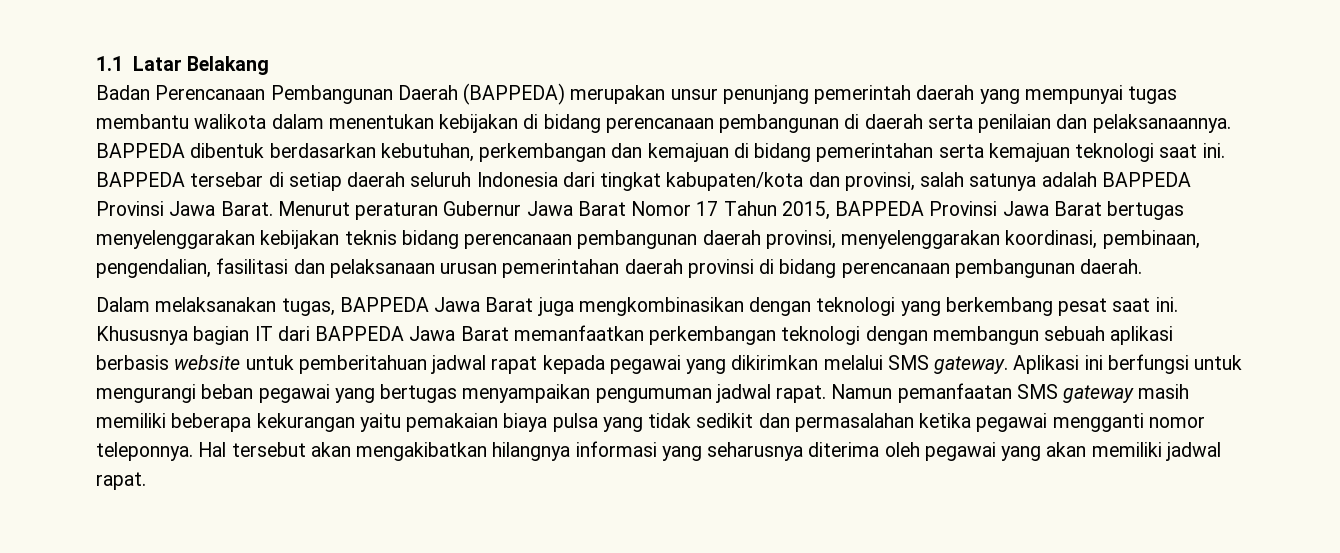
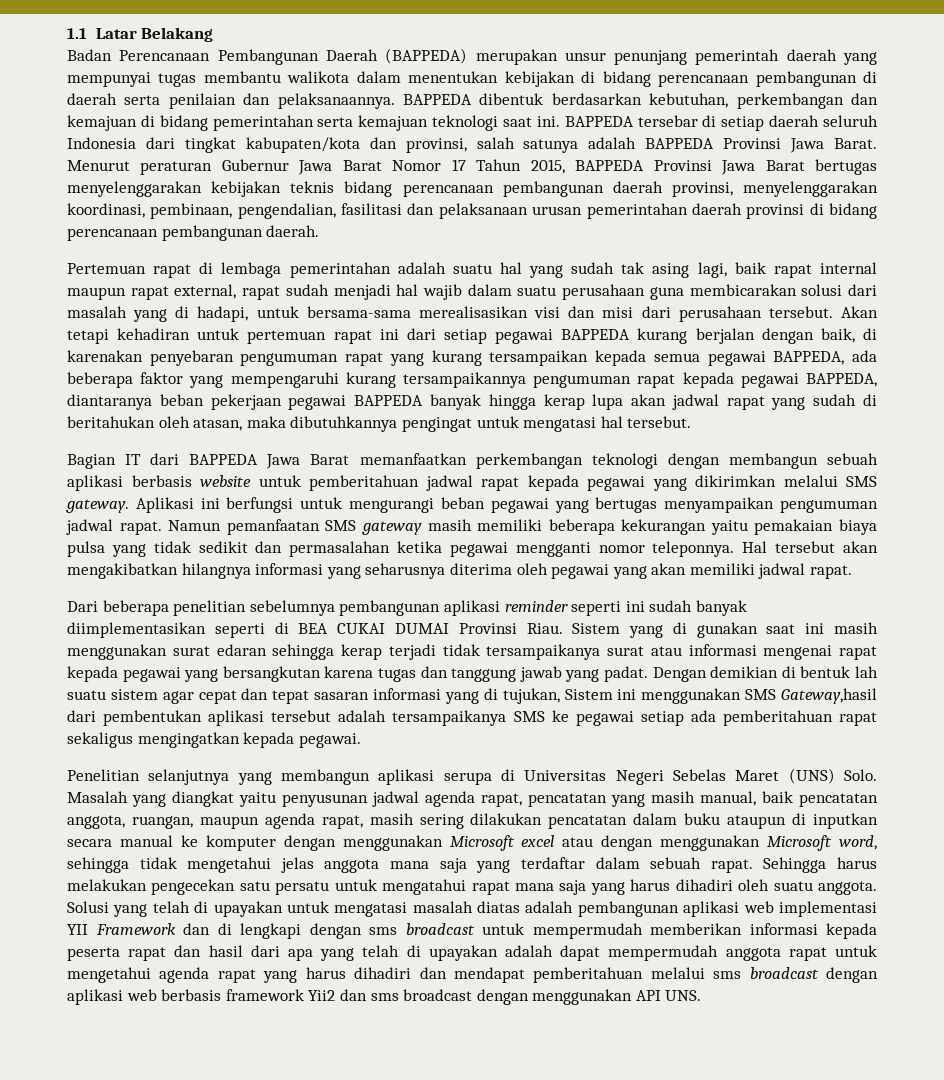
[96,297,1178,316] [96,326,250,345] Dalam melaksanakan tugas, BAPPEDA Jawa Barat juga mengkombinasikan dengan teknologi yang berkembang pesat saat ini. Khususnya bagian -> [67,262,877,278] [67,284,877,300] [67,306,879,322] [67,328,877,344] [67,350,878,366] [67,372,878,388] [67,394,878,410] [67,416,692,432] [67,454,116,469] Pertemuan rapat di lembaga pemerintahan adalah suatu hal yang sudah tak asing lagi, baik rapat internal maupun rapat external, rapat sudah menjadi hal wajib dalam suatu perusahaan guna membicarakan solusi dari masalah yang di hadapi, untuk bersama-sama merealisasikan visi dan misi dari perusahaan tersebut. Akan tetapi kehadiran untuk pertemuan rapat ini dari setiap pegawai BAPPEDA kurang berjalan dengan baik, di karenakan penyebaran pengumuman rapat yang kurang tersampaikan kepada semua pegawai BAPPEDA, ada beberapa faktor yang mempengaruhi kurang tersampaikannya pengumuman rapat kepada pegawai BAPPEDA, diantaranya beban pekerjaan pegawai BAPPEDA banyak hingga kerap lupa akan jadwal rapat yang sudah di beritahukan oleh atasan, maka dibutuhkannya pengingat untuk mengatasi hal tersebut. // Bagian
(146, 481) none -> [67,600,747,616] [67,622,879,638] [67,644,877,660] [67,666,879,682] [67,688,878,704] [67,710,877,726] [67,732,361,748] [67,768,878,785] [67,791,878,807] [67,813,878,829] [67,835,877,851] [67,857,877,873] [67,879,878,895] [67,901,877,917] [67,923,877,939] [67,945,877,961] [67,967,878,983] [67,989,702,1005] // Dari beberapa penelitian sebelumnya pembangunan aplikasi reminder seperti ini sudah banyak diimplementasikan seperti di BEA CUKAI DUMAI Provinsi Riau. Sistem yang di gunakan saat ini masih menggunakan surat edaran sehingga kerap terjadi tidak tersampaikanya surat atau informasi mengenai rapat kepada pegawai yang bersangkutan karena tugas dan tanggung jawab yang padat. Dengan demikian di bentuk lah suatu sistem agar cepat dan tepat sasaran informasi yang di tujukan, Sistem ini menggunakan SMS Gateway,hasil dari pembentukan aplikasi tersebut adalah tersampaikanya SMS ke pegawai setiap ada pemberitahuan rapat sekaligus mengingatkan kepada pegawai. // Penelitian selanjutnya yang membangun aplikasi serupa di Universitas Negeri Sebelas Maret (UNS) Solo. Masalah yang diangkat yaitu penyusunan jadwal agenda rapat, pencatatan yang masih manual, baik pencatatan anggota, ruangan, maupun agenda rapat, masih sering dilakukan pencatatan dalam buku ataupun di inputkan secara manual ke komputer dengan menggunakan Microsoft excel atau dengan menggunakan Microsoft word, sehingga tidak mengetahui jelas anggota mana saja yang terdaftar dalam sebuah rapat. Sehingga harus melakukan pengecekan satu persatu untuk mengatahui rapat mana saja yang harus dihadiri oleh suatu anggota. Solusi yang telah di upayakan untuk mengatasi masalah diatas adalah pembangunan aplikasi web implementasi YII Framework dan di lengkapi dengan sms broadcast untuk mempermudah memberikan informasi kepada peserta rapat dan hasil dari apa yang telah di upayakan adalah dapat mempermudah anggota rapat untuk mengetahui agenda rapat yang harus dihadiri dan mendapat pemberitahuan melalui sms broadcast dengan aplikasi web berbasis framework Yii2 dan sms broadcast dengan menggunakan API UNS.

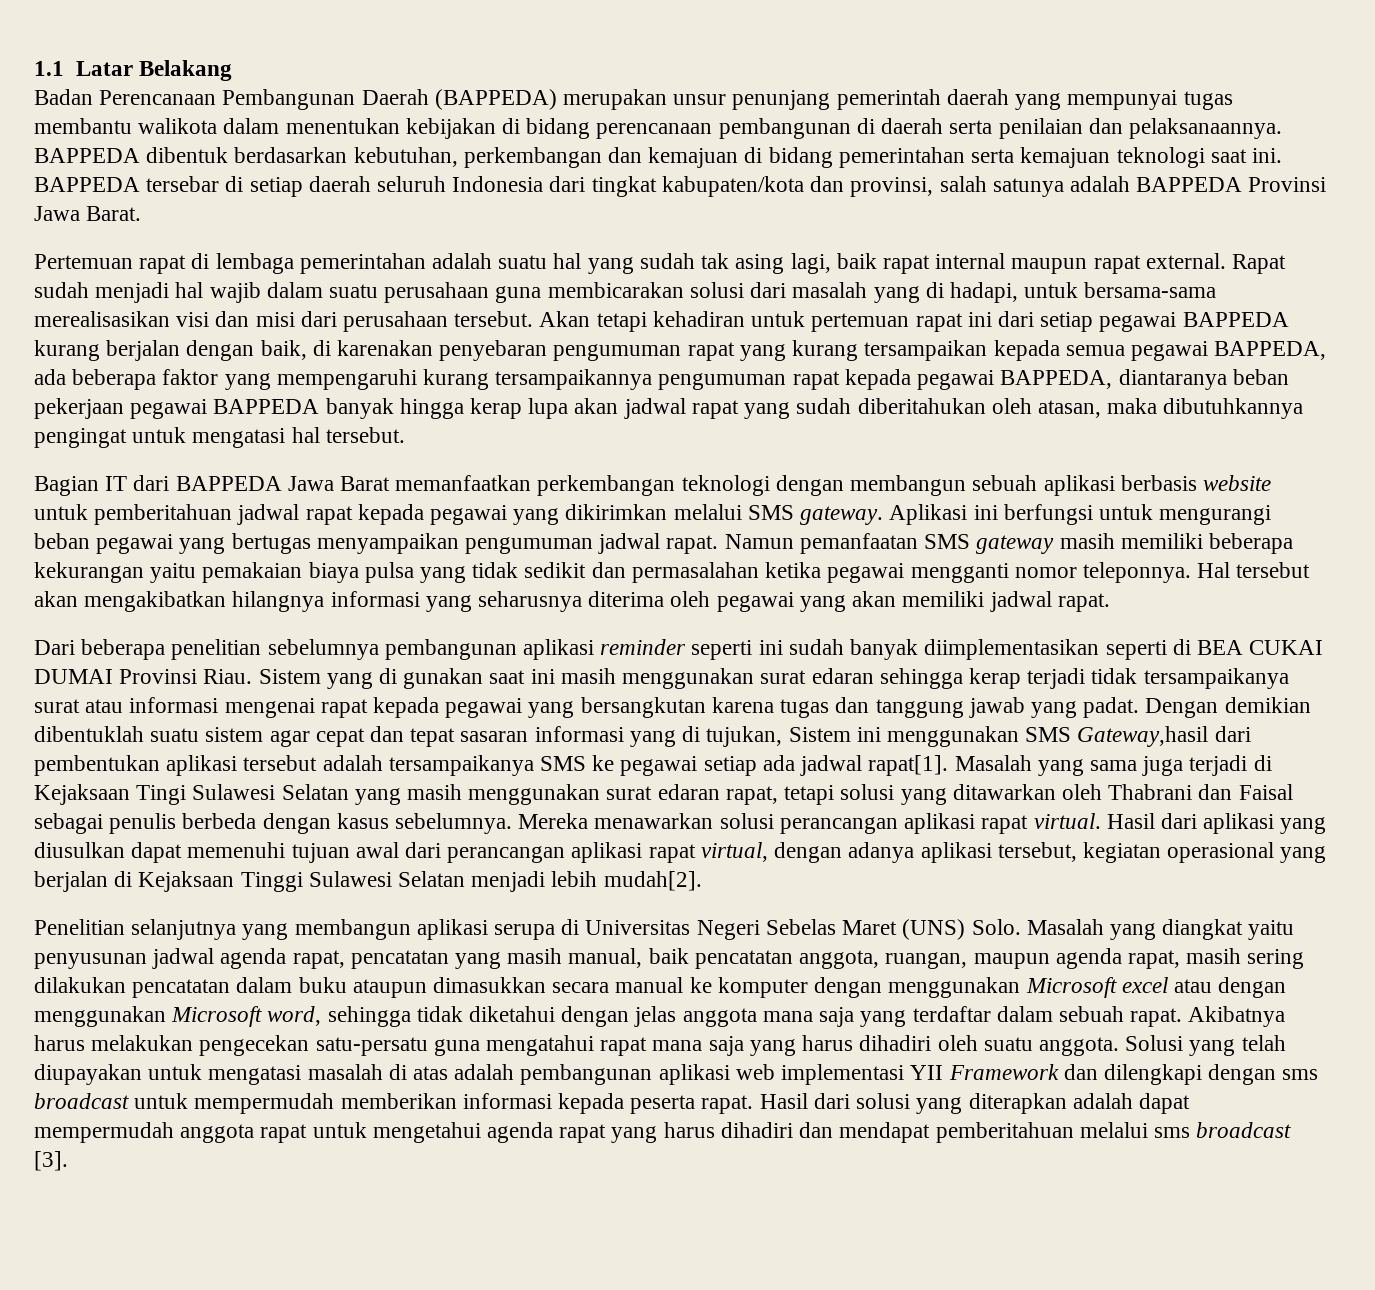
[67,159,877,175] [67,181,878,197] [67,203,878,219] [67,225,320,241] Menurut peraturan Gubernur Jawa Barat Nomor 17 Tahun 2015, BAPPEDA Provinsi Jawa Barat bertugas menyelenggarakan kebijakan teknis bidang perencanaan pembangunan daerah provinsi, menyelenggarakan koordinasi, pembinaan, pengendalian, fasilitasi dan pelaksanaan urusan pemerintahan daerah provinsi di bidang perencanaan pembangunan daerah. -> (142, 213) none
[174,284,281,300] external, rapat -> [1145,253,1286,274] external. Rapat
[863,394,878,406] [67,416,155,428] di beritahukan -> [857,398,986,414] diberitahukan
[781,666,879,678] di bentuk lah -> [34,726,144,742] dibentuklah
[722,710,877,726] [67,732,361,748] pemberitahuan rapat sekaligus mengingatkan kepada pegawai. -> [800,755,1272,776] [34,784,1293,805] [34,813,1327,834] [34,842,1327,863] [34,871,702,892] jadwal rapat[1]. Masalah yang sama juga terjadi di Kejaksaan Tingi Sulawesi Selatan yang masih menggunakan surat edaran rapat, tetapi solusi yang ditawarkan oleh Thabrani dan Faisal sebagai penulis berbeda dengan kasus sebelumnya. Mereka menawarkan solusi perancangan aplikasi rapat virtual. Hasil dari aplikasi yang diusulkan dapat memenuhi tujuan awal dari perancangan aplikasi rapat virtual, dengan adanya aplikasi tersebut, kegiatan operasional yang berjalan di Kejaksaan Tinggi Sulawesi Selatan menjadi lebih mudah[2].
[792,813,878,829] di inputkan -> [433,977,547,993] dimasukkan
[187,857,272,873] mengetahui -> [469,1006,630,1027] diketahui dengan
[763,857,827,873] Sehingga -> [1188,1006,1286,1027] Akibatnya
[239,879,377,895] satu persatu untuk -> [315,1037,480,1056] satu-persatu guna
[194,901,283,917] di upayakan -> [34,1064,142,1085] diupayakan
[477,901,521,913] diatas -> [388,1064,449,1080] di atas
[217,923,301,939] di lengkapi -> [1103,1064,1202,1085] dilengkapi
[128,945,498,961] rapat dan hasil dari apa yang telah di upayakan -> [701,1093,1067,1114] rapat. Hasil dari solusi yang diterapkan
[825,967,878,983] [67,989,702,1005] dengan aplikasi web berbasis framework Yii2 dan sms broadcast dengan menggunakan API UNS. -> [34,1151,68,1171] [3].

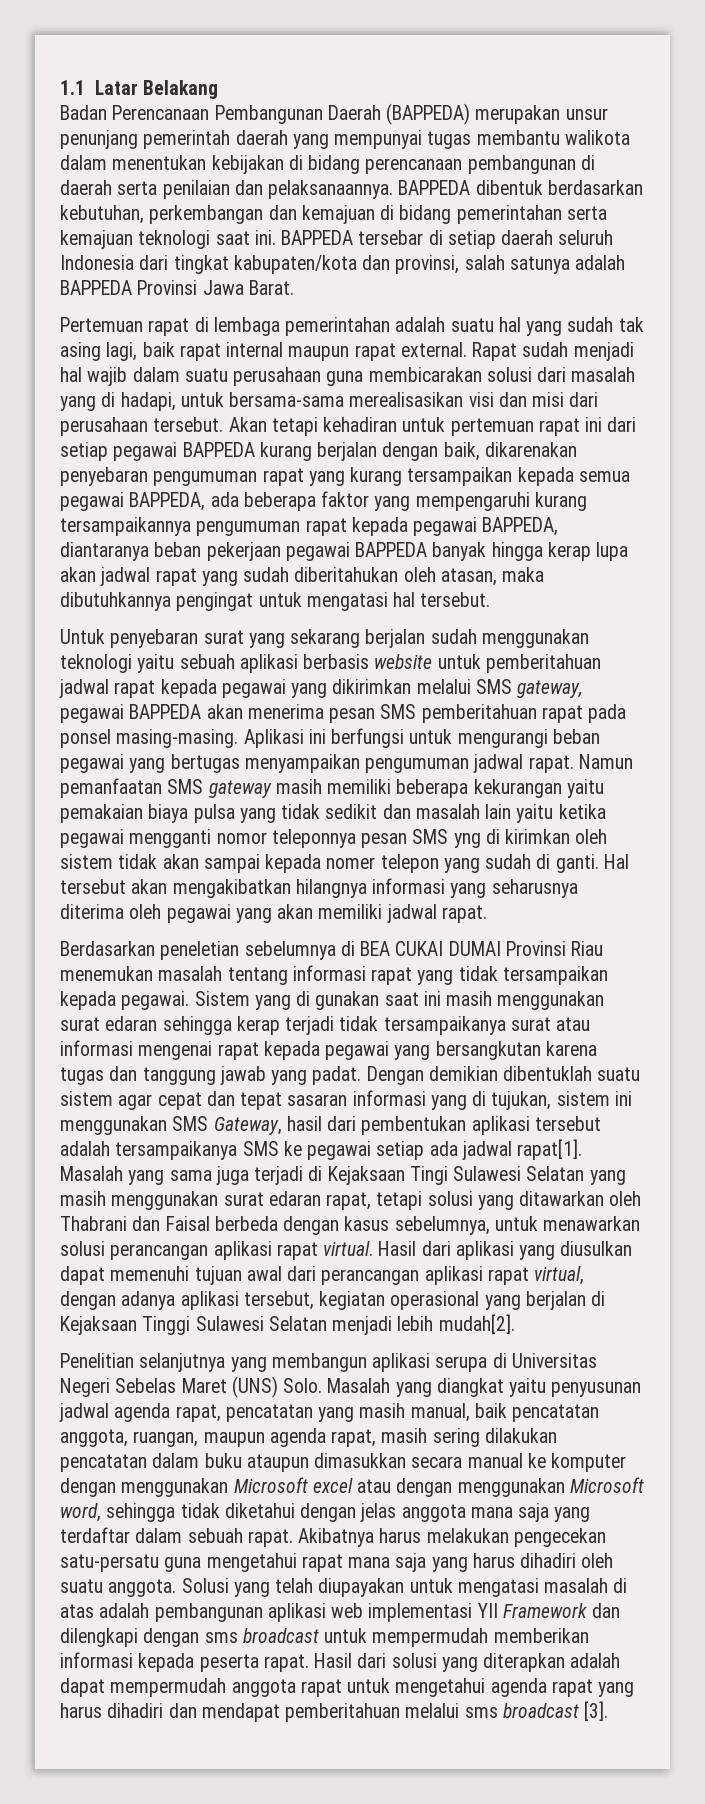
[312,340,434,356] di karenakan -> [484,442,577,457] dikarenakan
[34,475,967,496] Bagian IT dari BAPPEDA Jawa Barat memanfaatkan perkembangan teknologi dengan membangun -> [60,629,589,648] [60,654,175,673] Untuk penyebaran surat yang sekarang berjalan sudah menggunakan teknologi yaitu
[800,506,884,525] gateway. -> [517,680,584,698] [60,704,627,723] [60,729,239,748] gateway, pegawai BAPPEDA akan menerima pesan SMS pemberitahuan rapat pada ponsel masing-masing.
[631,562,759,583] permasalahan -> [415,804,554,823] masalah lain yaitu
[1082,562,1191,583] teleponnya. -> [271,829,608,848] [60,854,599,873] teleponnya pesan SMS yng di kirimkan oleh sistem tidak akan sampai kepada nomer telepon yang sudah di ganti.
[34,639,1167,660] Dari beberapa penelitian sebelumnya pembangunan aplikasi reminder seperti ini sudah banyak diimplementasikan seperti -> [60,941,336,960] Berdasarkan peneletian sebelumnya
[203,669,253,684] Riau. -> [571,941,604,956] [60,965,608,985] [60,991,190,1010] Riau menemukan masalah tentang informasi rapat yang tidak tersampaikan kepada pegawai.
[788,727,851,742] Sistem -> [556,1091,610,1106] sistem
[1077,726,1209,747] Gateway,hasil -> [213,1116,322,1135] Gateway, hasil
[34,813,177,834] sebagai penulis -> (210, 1223) none
[395,813,589,834] sebelumnya. Mereka -> [394,1216,538,1235] sebelumnya, untuk
[486,1035,595,1056] mengatahui -> [206,1553,297,1572] mengetahui

